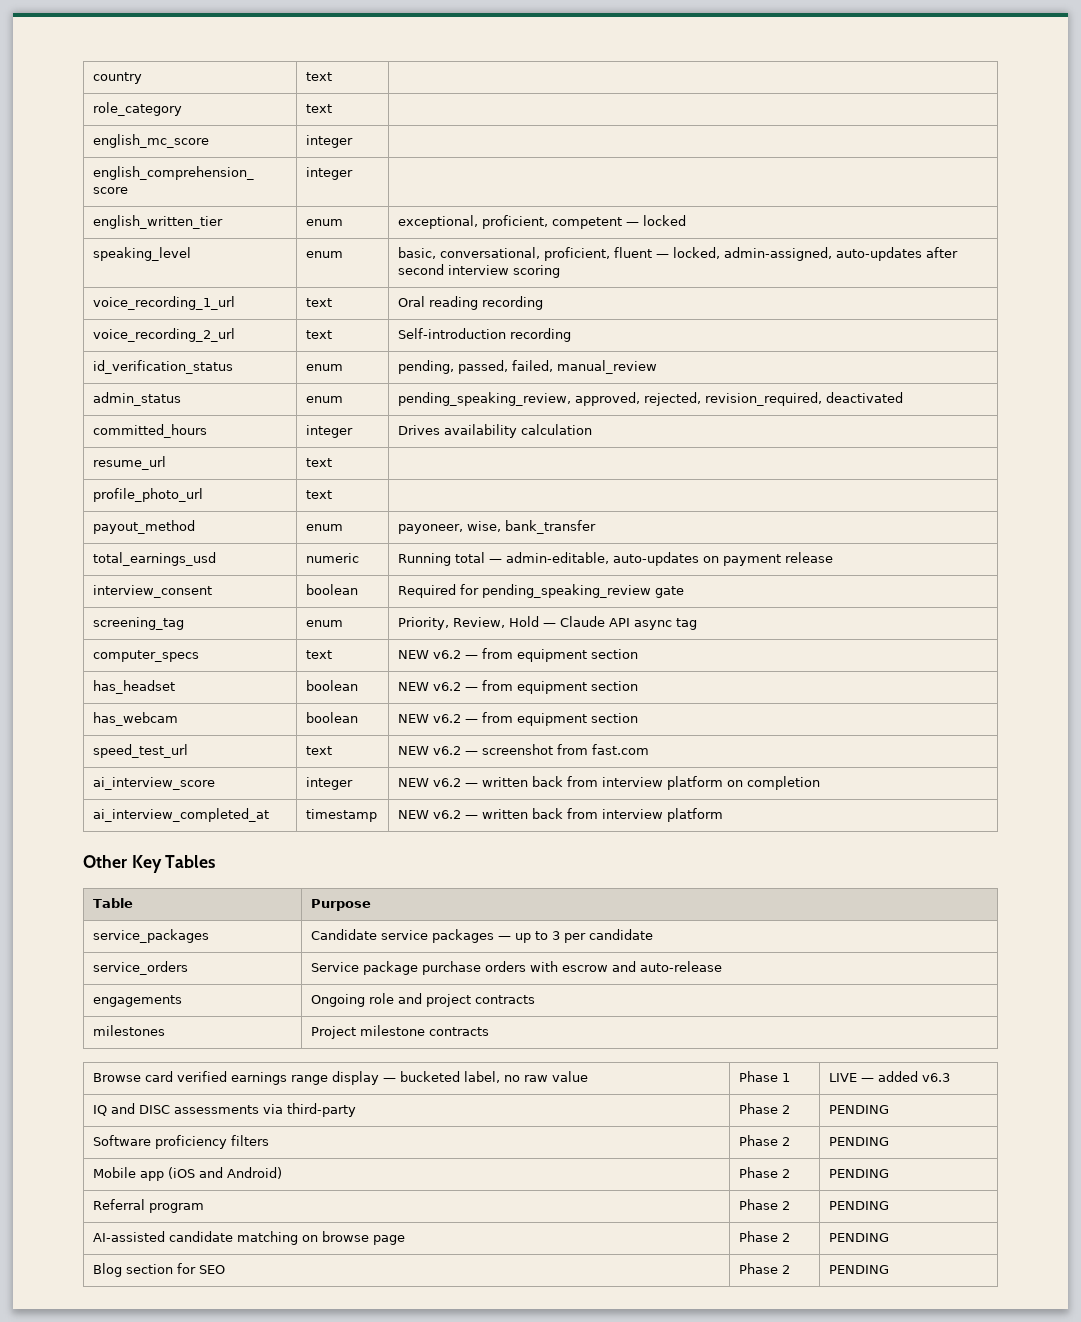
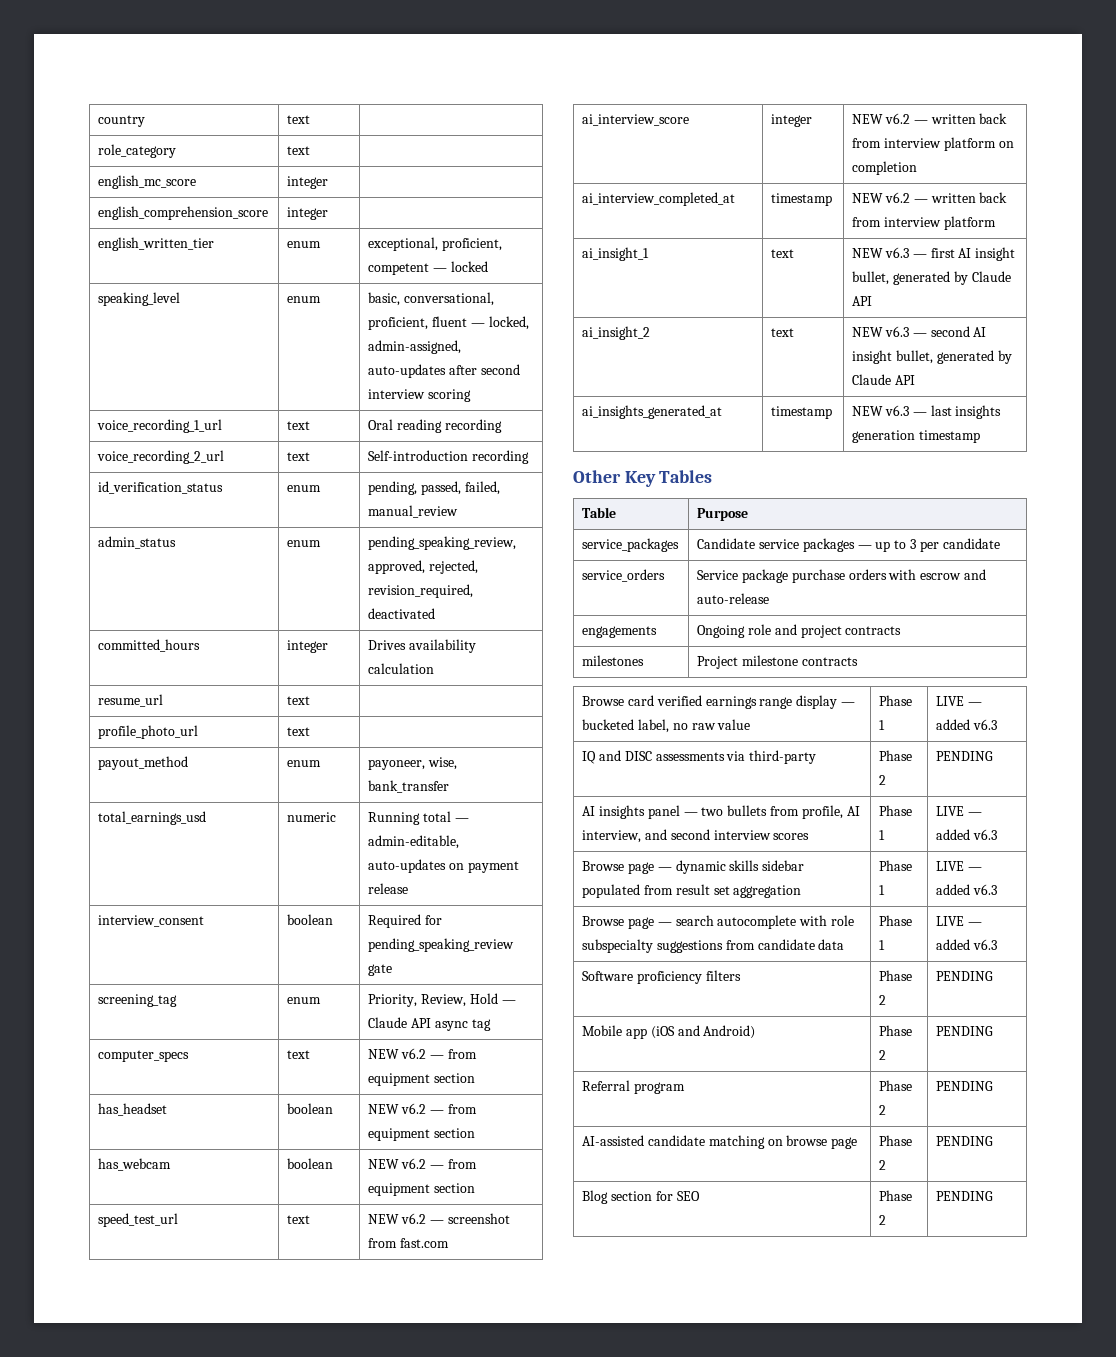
(724, 815) none -> [582,247,650,261] [771,249,795,258] [852,247,1016,261] [852,271,1011,285] [852,296,873,306] [582,326,651,340] [771,328,795,337] [852,326,987,337] [852,350,1012,364] [852,374,916,385] [582,405,723,419] [771,406,833,419] [852,405,1002,419] [852,430,981,443] // ai_insight_1 | text | NEW v6.3 — first AI insight bullet, generated by Claude API // ai_insight_2 | text | NEW v6.3 — second AI insight bullet, generated by Claude API // ai_insights_generated_at | timestamp | NEW v6.3 — last insights generation timestamp
(890, 1109) none -> [582,805,860,819] [582,829,810,843] [879,805,913,816] [879,830,886,840] [936,806,983,816] [936,829,998,840] [582,860,805,874] [582,884,802,898] [879,860,913,871] [879,885,886,895] [936,861,983,871] [936,884,998,895] [582,915,854,929] [582,939,845,953] [879,915,913,926] [879,940,886,950] [936,916,983,926] [936,939,998,950] // AI insights panel — two bullets from profile, AI interview, and second interview scores | Phase 1 | LIVE — added v6.3 // Browse page — dynamic skills sidebar populated from result set aggregation | Phase 1 | LIVE — added v6.3 // Browse page — search autocomplete with role subspecialty suggestions from candidate data | Phase 1 | LIVE — added v6.3

